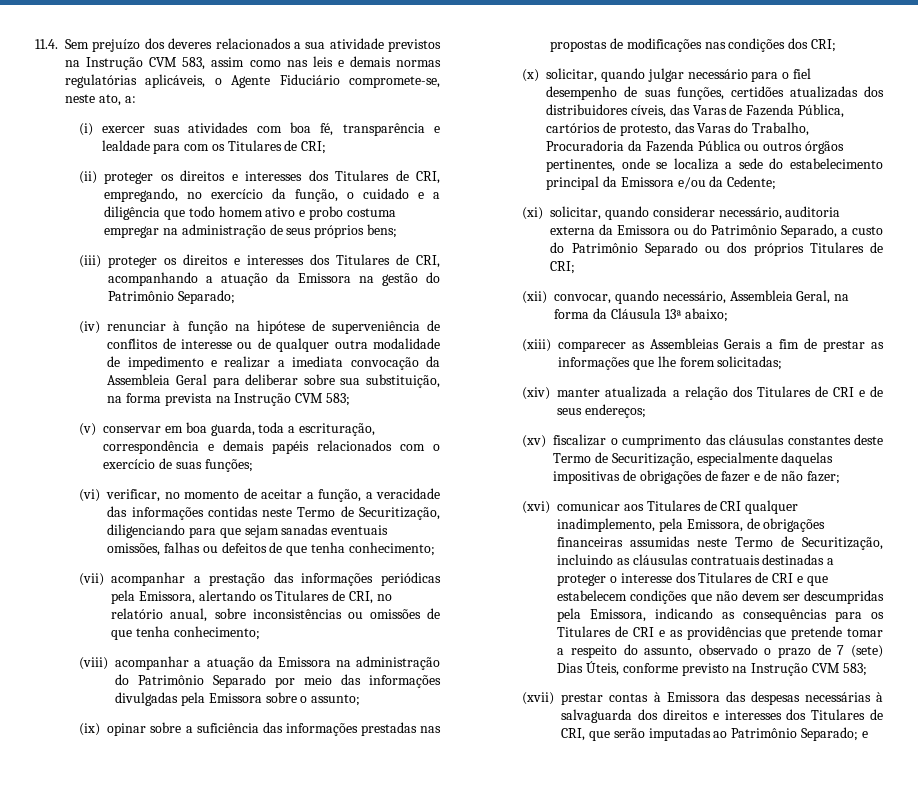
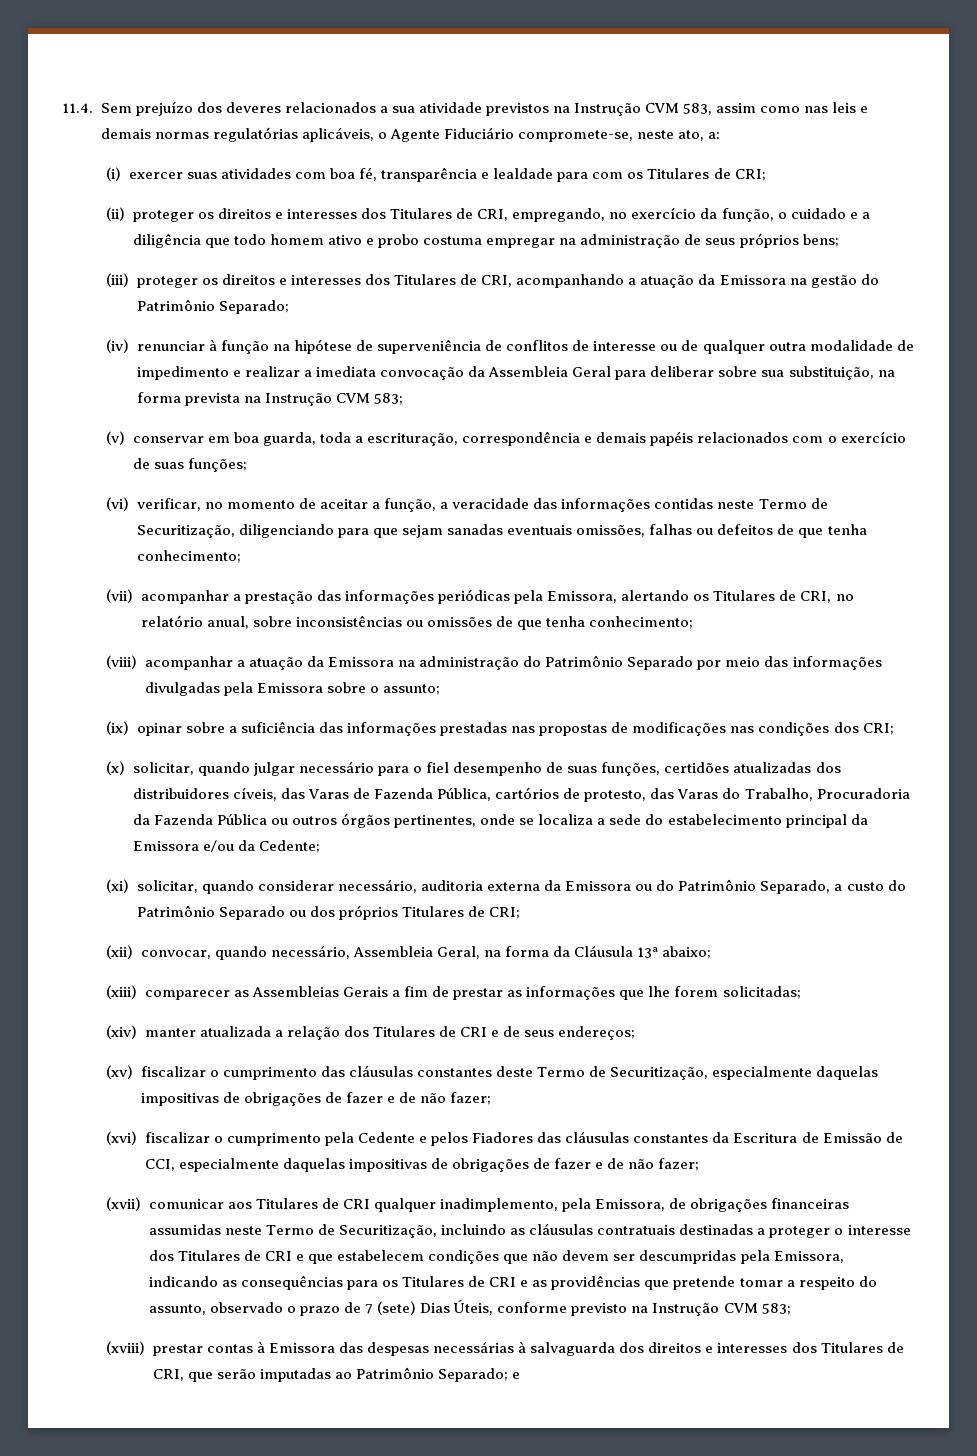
(551, 507) none -> [144,1131,903,1146] [144,1158,700,1172] [106,1197,142,1211] fiscalizar o cumprimento pela Cedente e pelos Fiadores das cláusulas constantes da Escritura de Emissão de CCI, especialmente daquelas impositivas de obrigações de fazer e de não fazer; // (xvii)
[522,692,555,705] (xvii) -> [106,1341,146,1355] (xviii)

